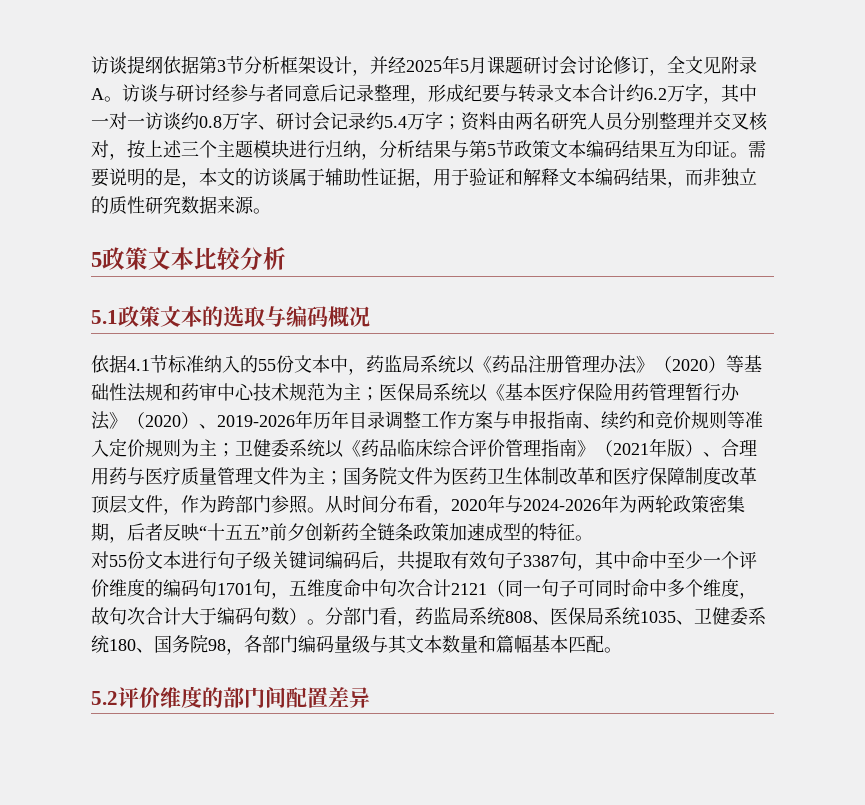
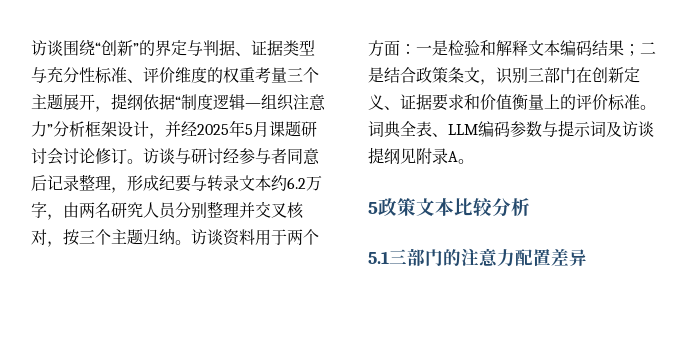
[91,56,244,74] 访谈提纲依据第3节 -> [31,39,315,57] [31,67,319,84] [31,93,326,112] [31,121,53,137] 访谈围绕“创新”的界定与判据、证据类型与充分性标准、评价维度的权重考量三个主题展开，提纲依据“制度逻辑—组织注意力”
[649,56,757,76] [91,88,104,100] ，全文见附录A -> (127, 156) none
[590,84,626,102] 合计 -> (271, 183) none
[721,84,757,103] [91,111,497,131] 其中一对一访谈约0.8万字、研讨会记录约5.4万字；资料 -> (63, 217) none
[145,140,766,160] [91,168,505,188] 上述三个主题模块进行归纳，分析结果与第5节政策文本编码结果互为印证。需要说明的是，本文的访谈属于辅助性证据，用于验证 -> [79,228,319,246] [368,40,480,57] 三个主题归纳。访谈资料用于两个方面：一是检验
[667,168,757,188] [91,196,254,215] ，而非独立的质性研究数据来源 -> [624,42,656,56] [368,67,640,85] [368,94,656,111] [368,120,654,138] [368,147,458,165] ；二是结合政策条文，识别三部门在创新定义、证据要求和价值衡量上的评价标准。词典全表、LLM编码参数与提示词及访谈提纲见附录A
[118,306,370,327] [91,355,762,375] [91,383,740,402] [91,410,763,430] [91,438,757,458] [91,467,757,486] [91,494,745,515] [91,523,593,543] [91,551,757,571] [91,579,757,599] [91,607,766,627] [91,635,622,655] [91,686,286,708] 政策文本的选取与编码概况 // 依据4.1节标准纳入的55份文本中，药监局系统以《药品注册管理办法》（2020）等基础性法规和药审中心技术规范为主；医保局系统以《基本医疗保险用药管理暂行办法》（2020）、2019-2026年历年目录调整工作方案与申报指南、续约和竞价规则等准入定价规则为主；卫健委系统以《药品临床综合评价管理指南》（2021年版）、合理用药与医疗质量管理文件为主；国务院文件为医药卫生体制改革和医疗保障制度改革顶层文件，作为跨部门参照。从时间分布看，2020年与2024-2026年为两轮政策密集期，后者反映“十五五”前夕创新药全链条政策加速成型的特征。 // 对55份文本进行句子级关键词编码后，共提取有效句子3387句，其中命中至少一个评价维度的编码句1701句，五维度命中句次合计2121（同一句子可同时命中多个维度，故句次合计大于编码句数）。分部门看，药监局系统808、医保局系统1035、卫健委系统180、国务院98，各部门编码量级与其文本数量和篇幅基本匹配。 // 5.2评价维度的部门间 -> [389,248,515,267] 三部门的注意力

